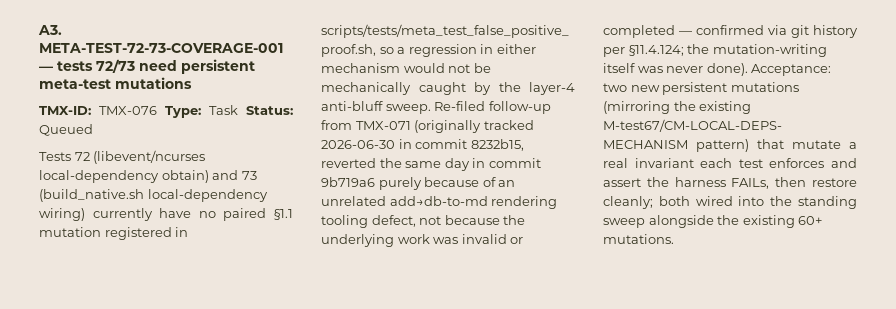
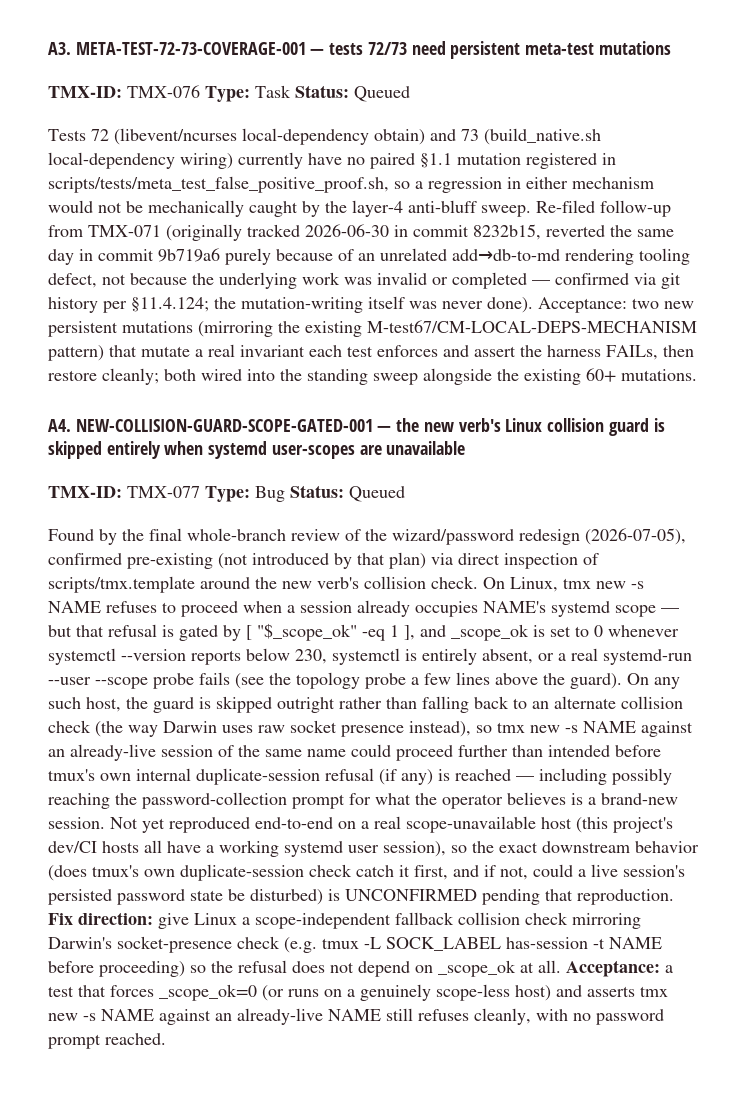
(674, 239) none -> [48,418,665,436] [48,441,466,459] [48,485,405,502] [48,528,686,545] [48,552,599,569] [48,576,644,593] [48,600,679,617] [48,623,679,641] [48,648,692,665] [48,672,680,689] [48,696,683,713] [48,720,693,737] [48,744,661,761] [48,768,672,785] [48,792,678,809] [48,816,673,833] [48,840,699,857] [48,864,685,881] [48,889,674,905] [48,912,641,929] [48,936,662,953] [48,960,673,977] [48,984,668,1001] [48,1008,664,1025] [48,1033,166,1049] // A4. NEW-COLLISION-GUARD-SCOPE-GATED-001 — the new verb's Linux collision guard is skipped entirely when systemd user-scopes are unavailable // TMX-ID: TMX-077 Type: Bug Status: Queued // Found by the final whole-branch review of the wizard/password redesign (2026-07-05), confirmed pre-existing (not introduced by that plan) via direct inspection of scripts/tmx.template around the new verb's collision check. On Linux, tmx new -s NAME refuses to proceed when a session already occupies NAME's systemd scope — but that refusal is gated by [ "$_scope_ok" -eq 1 ], and _scope_ok is set to 0 whenever systemctl --version reports below 230, systemctl is entirely absent, or a real systemd-run --user --scope probe fails (see the topology probe a few lines above the guard). On any such host, the guard is skipped outright rather than falling back to an alternate collision check (the way Darwin uses raw socket presence instead), so tmx new -s NAME against an already-live session of the same name could proceed further than intended before tmux's own internal duplicate-session refusal (if any) is reached — including possibly reaching the password-collection prompt for what the operator believes is a brand-new session. Not yet reproduced end-to-end on a real scope-unavailable host (this project's dev/CI hosts all have a working systemd user session), so the exact downstream behavior (does tmux's own duplicate-session check catch it first, and if not, could a live session's persisted password state be disturbed) is UNCONFIRMED pending that reproduction. Fix direction: give Linux a scope-independent fallback collision check mirroring Darwin's socket-presence check (e.g. tmux -L SOCK_LABEL has-session -t NAME before proceeding) so the refusal does not depend on _scope_ok at all. Acceptance: a test that forces _scope_ok=0 (or runs on a genuinely scope-less host) and asserts tmx new -s NAME against an already-live NAME still refuses cleanly, with no password prompt reached.

